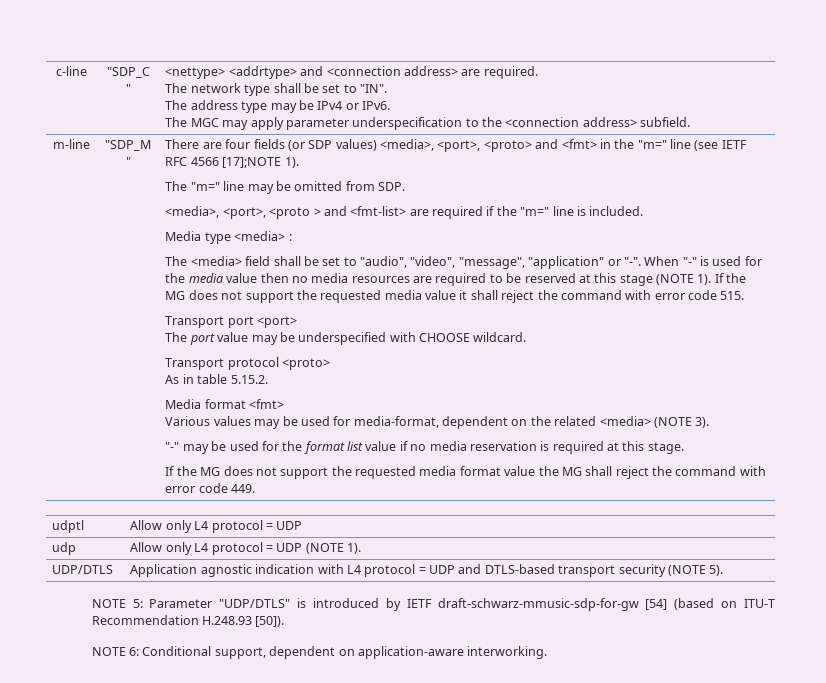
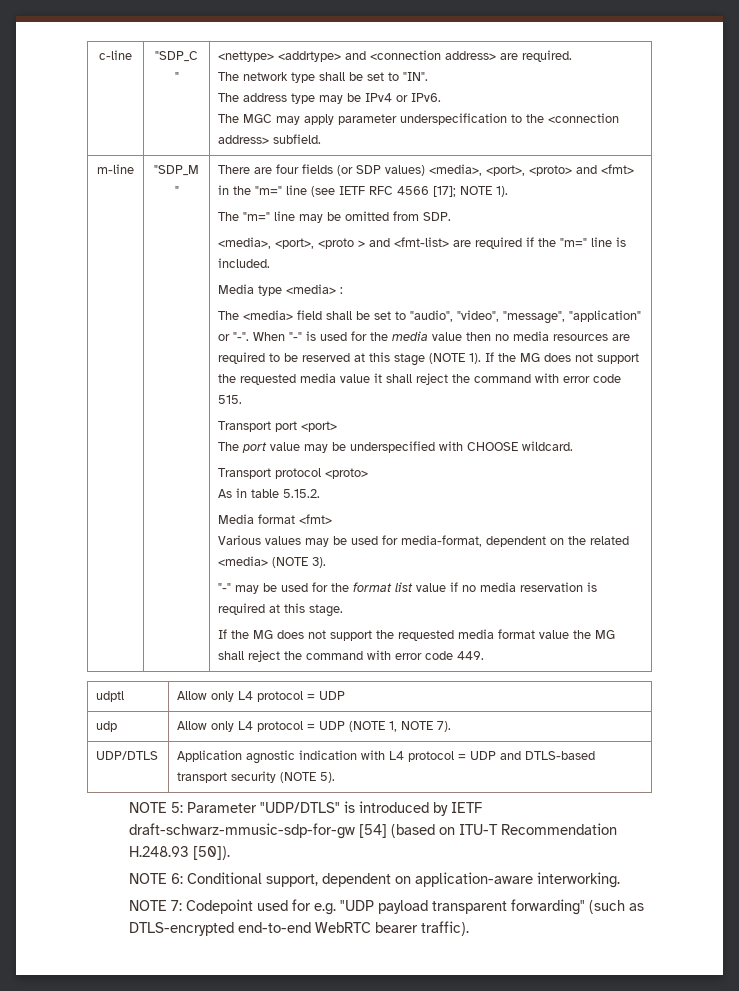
[222,157,282,168] [17];NOTE -> [433,186,493,197] [17]; NOTE
[347,543,362,554] 1). -> [389,721,452,732] 1, NOTE 7).
(548, 652) none -> [128,899,644,915] [128,921,469,936] // NOTE 7: Codepoint used for e.g. "UDP payload transparent forwarding" (such as DTLS-encrypted end-to-end WebRTC bearer traffic).

